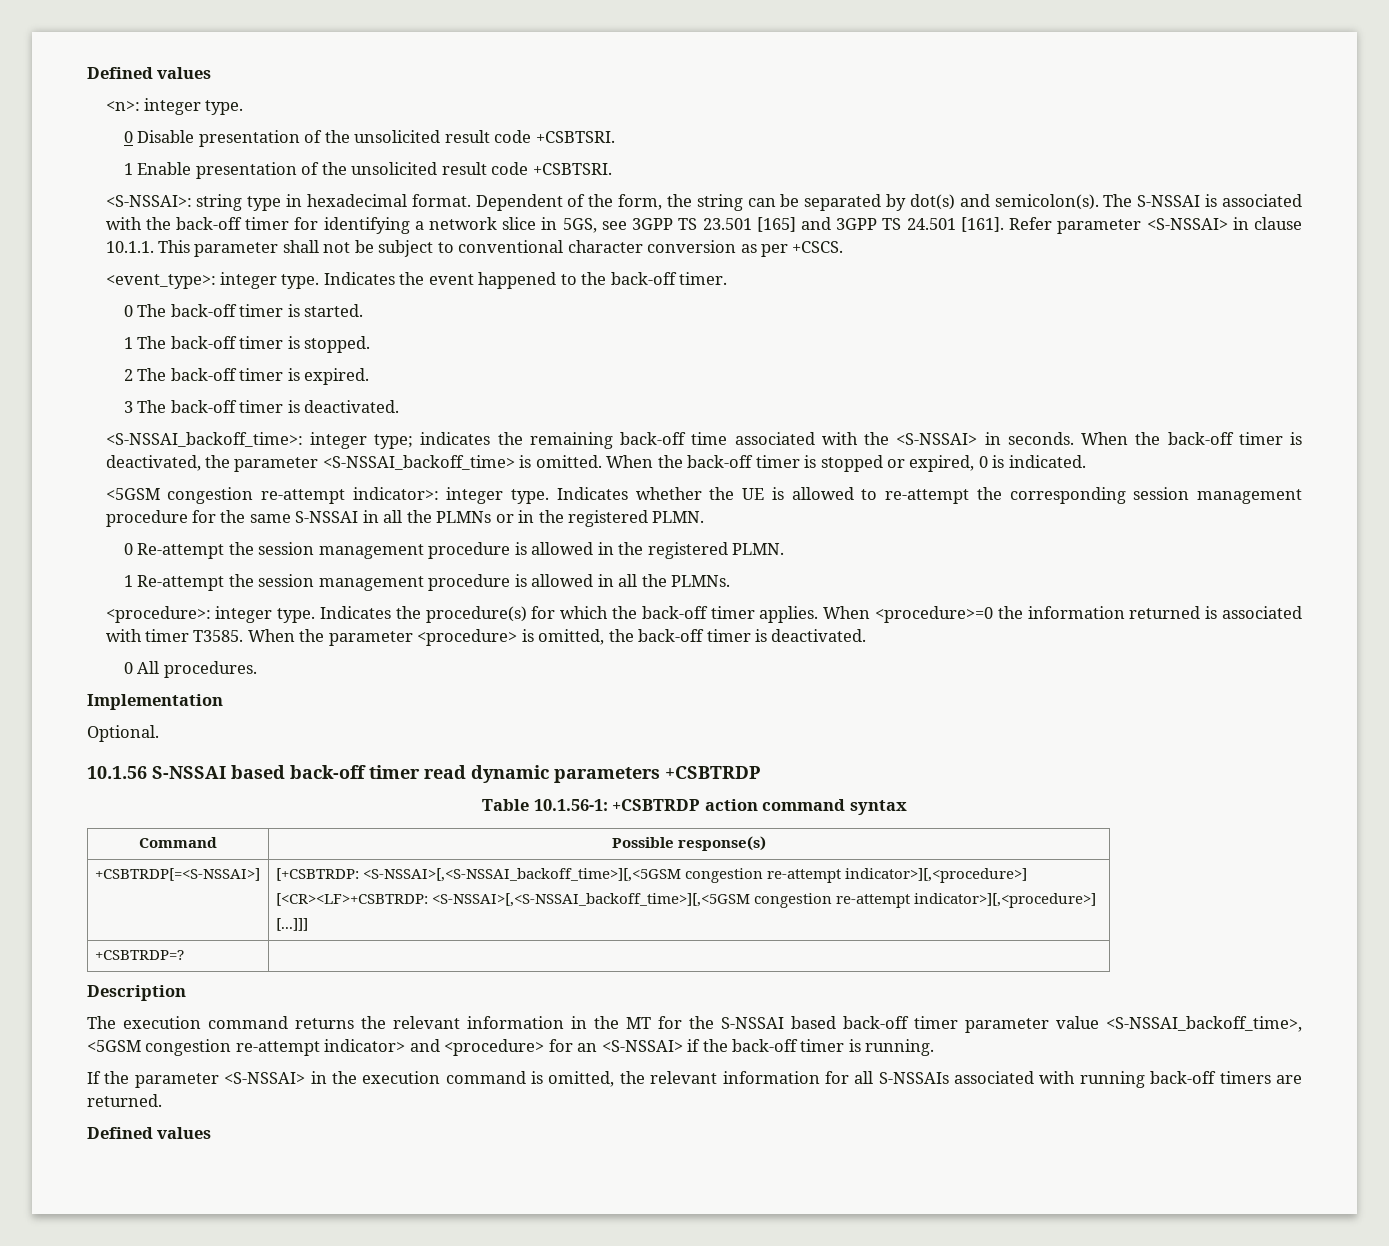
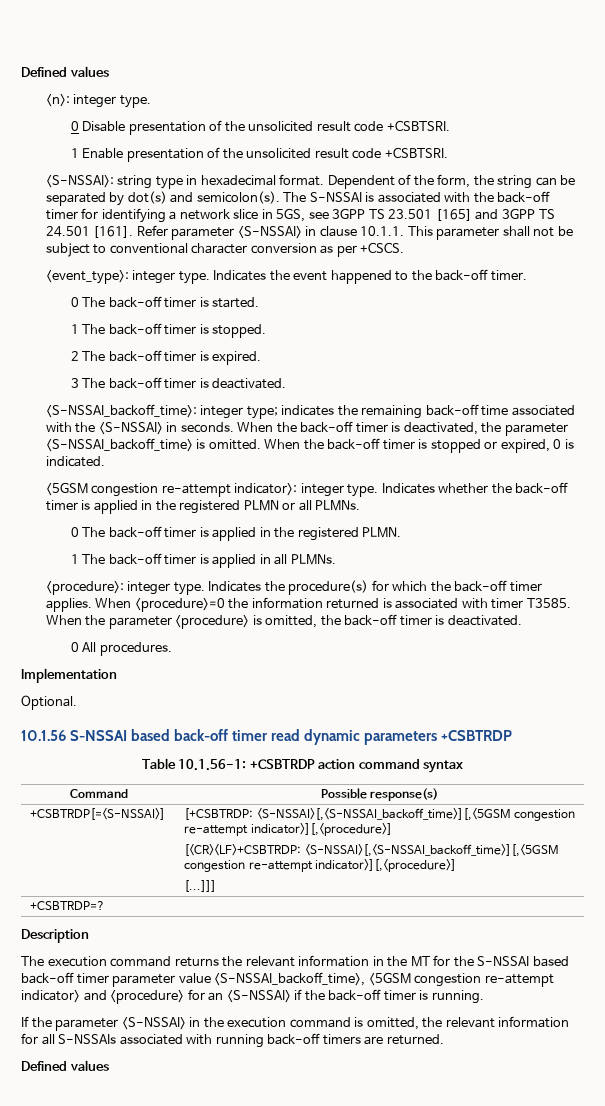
[742,487,1302,504] [105,510,705,527] [123,542,594,559] UE is allowed to re-attempt the corresponding session management procedure for the same S-NSSAI in all the PLMNs or in the registered PLMN. // 0 Re-attempt the session management procedure is allowed -> [515,482,569,494] [45,500,361,514] [70,526,257,541] back-off timer is applied in the registered PLMN or all PLMNs. // 0 The back-off timer is applied
[137,574,667,591] Re-attempt the session management procedure is allowed in all the -> [82,553,288,568] The back-off timer is applied in all

